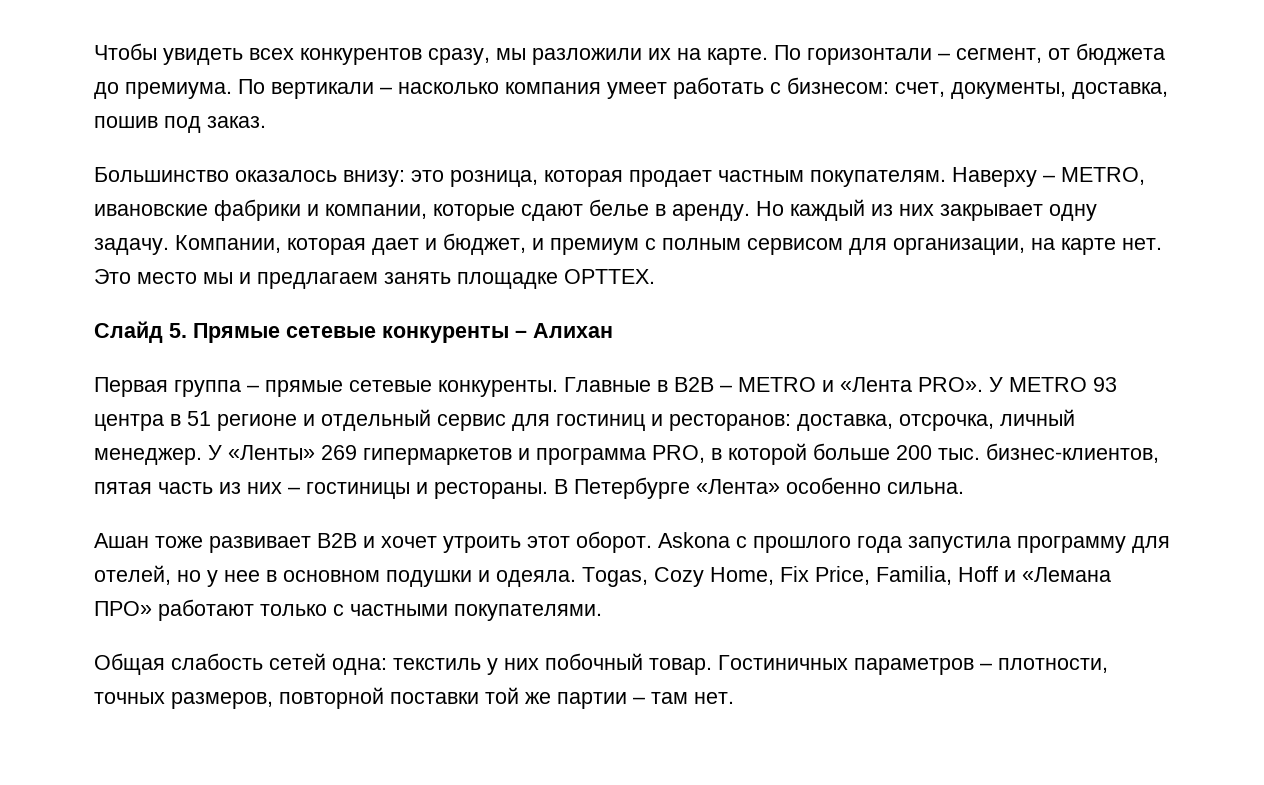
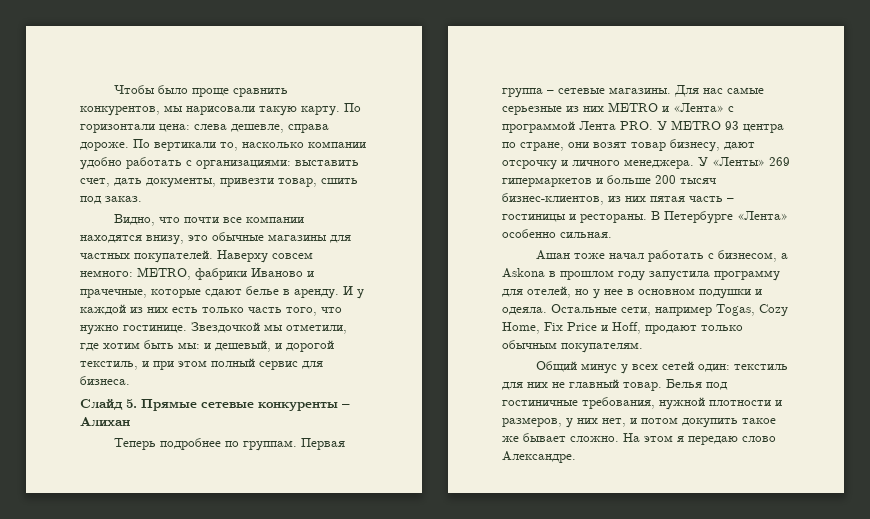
[163,43,1165,65] [94,77,1168,99] [94,116,266,133] [94,167,1145,187] [94,199,427,221] увидеть всех конкурентов сразу, мы разложили их на карте. По горизонтали – сегмент, от бюджета до премиума. По вертикали – насколько компания умеет работать с бизнесом: счет, документы, доставка, пошив под заказ. // Большинство оказалось внизу: это розница, которая продает частным покупателям. Наверху – METRO, ивановские фабрики и компании, -> [157,85,288,97] [80,103,361,116] [80,124,329,133] [80,139,366,151] [80,157,359,170] [80,177,358,188] [80,196,142,204] [113,214,304,226] [80,232,351,245] [80,250,313,263] [80,267,314,280] [80,289,147,298] было проще сравнить конкурентов, мы нарисовали такую карту. По горизонтали цена: слева дешевле, справа дороже. По вертикали то, насколько компании удобно работать с организациями: выставить счет, дать документы, привезти товар, сшить под заказ. // Видно, что почти все компании находятся внизу, это обычные магазины для частных покупателей. Наверху совсем немного: METRO, фабрики Иваново и прачечные,
[756,199,1097,221] [94,233,1162,255] [94,269,655,289] Но каждый из них закрывает одну задачу. Компании, которая дает и бюджет, и премиум с полным сервисом для организации, на карте нет. Это место мы и предлагаем занять площадке OPTTEX. -> [343,286,364,299] [80,304,342,316] [80,322,347,335] [80,340,334,352] [80,358,323,370] [80,376,130,385] И у каждой из них есть только часть того, что нужно гостинице. Звездочкой мы отметили, где хотим быть мы: и дешевый, и дорогой текстиль, и при этом полный сервис для бизнеса.
[94,377,1117,397] [94,409,1075,431] [94,448,202,465] Первая группа – прямые сетевые конкуренты. Главные в B2B – METRO и «Лента PRO». У METRO 93 центра в 51 регионе и отдельный сервис для гостиниц и ресторанов: доставка, отсрочка, личный менеджер. -> [113,438,345,451] [502,85,764,98] [502,102,734,115] [502,120,784,133] [502,139,755,152] [502,159,694,170] Теперь подробнее по группам. Первая группа – сетевые магазины. Для нас самые серьезные из них METRO и «Лента» с программой Лента PRO. У METRO 93 центра по стране, они возят товар бизнесу, дают отсрочку и личного менеджера.
[536,443,1159,465] [94,482,282,494] программа PRO, в которой больше 200 тыс. бизнес-клиентов, пятая часть из них -> [607,175,716,184] [502,193,723,205] больше 200 тысяч бизнес-клиентов, из них пятая часть
[887,482,964,494] сильна. -> [560,232,612,238] сильная.
[209,531,902,553] развивает B2B и хочет утроить этот оборот. Askona с прошлого года -> [608,250,788,262] [502,268,645,281] начал работать с бизнесом, а Askona в прошлом году
(576, 578) none -> [551,304,712,316] Остальные сети, например
[815,566,1111,585] [94,599,602,621] [94,653,1108,675] [94,687,734,709] Price, Familia, Hoff и «Лемана ПРО» работают только с частными покупателями. // Общая слабость сетей одна: текстиль у них побочный товар. Гостиничных параметров – плотности, точных размеров, повторной поставки той же партии – там нет. -> [567,322,743,334] [502,340,643,353] [535,361,788,374] [502,379,728,391] [502,397,782,410] [502,417,776,428] [502,433,776,445] [502,451,576,463] Price и Hoff, продают только обычным покупателям. // Общий минус у всех сетей один: текстиль для них не главный товар. Белья под гостиничные требования, нужной плотности и размеров, у них нет, и потом докупить такое же бывает сложно. На этом я передаю слово Александре.

